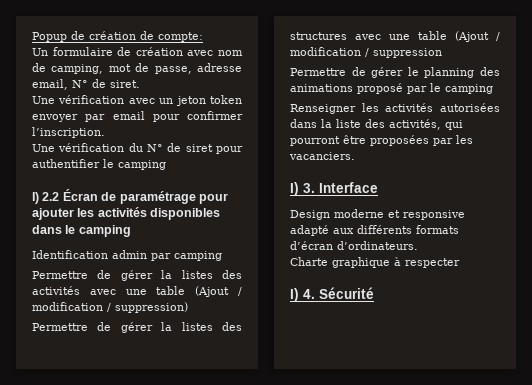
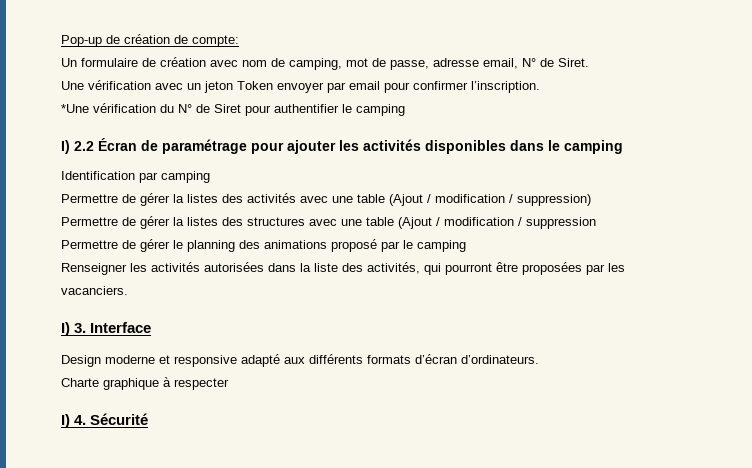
[32,32,67,42] Popup -> [61,35,102,47] Pop-up
[110,80,140,88] siret. -> [558,58,589,67] Siret.
[210,95,243,104] token -> [237,81,273,90] Token
[32,144,55,152] Une -> [61,104,89,113] *Une
[185,144,213,152] siret -> [214,104,241,113] Siret
[112,250,147,259] admin -> (135, 175) none

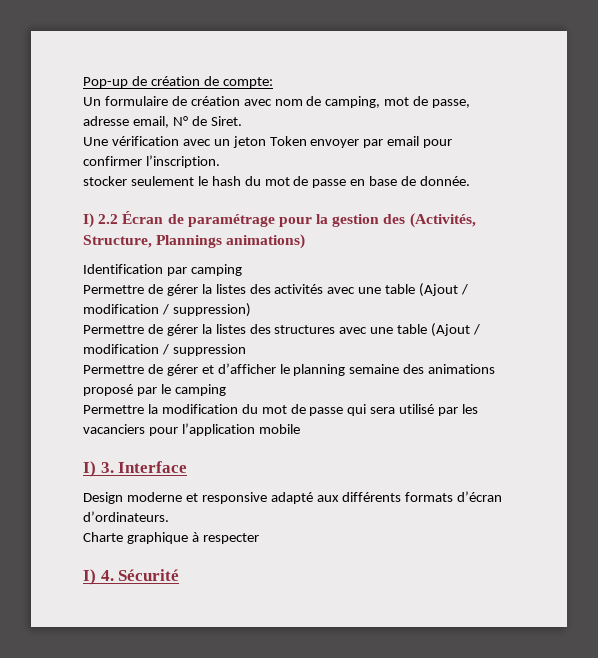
[61,103,405,116] *Une vérification du N° de Siret pour authentifier le camping -> [83,176,471,188] stocker seulement le hash du mot de passe en base de donnée.
[287,139,623,154] ajouter les activités disponibles dans le camping -> [316,213,476,228] [83,234,306,249] la gestion des (Activités, Structure, Plannings animations)
(170, 245) none -> [201,363,276,374] et d’afficher
(235, 246) none -> [349,364,400,374] semaine
[61,262,625,275] [61,286,128,295] Renseigner les activités autorisées dans la liste des activités, qui pourront être proposées par les vacanciers. -> [83,404,479,416] [83,423,300,436] Permettre la modification du mot de passe qui sera utilisé par les vacanciers pour l’application mobile

